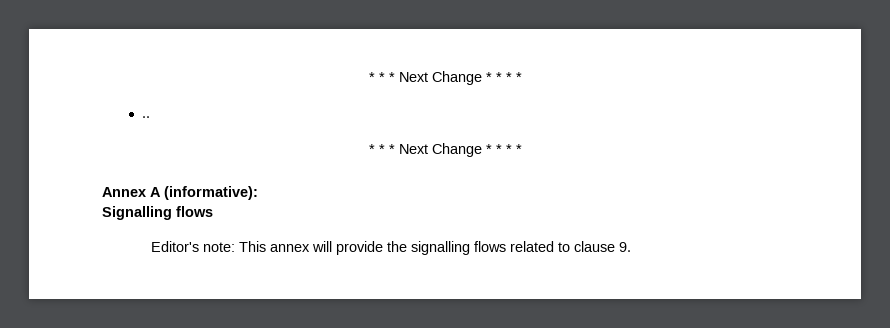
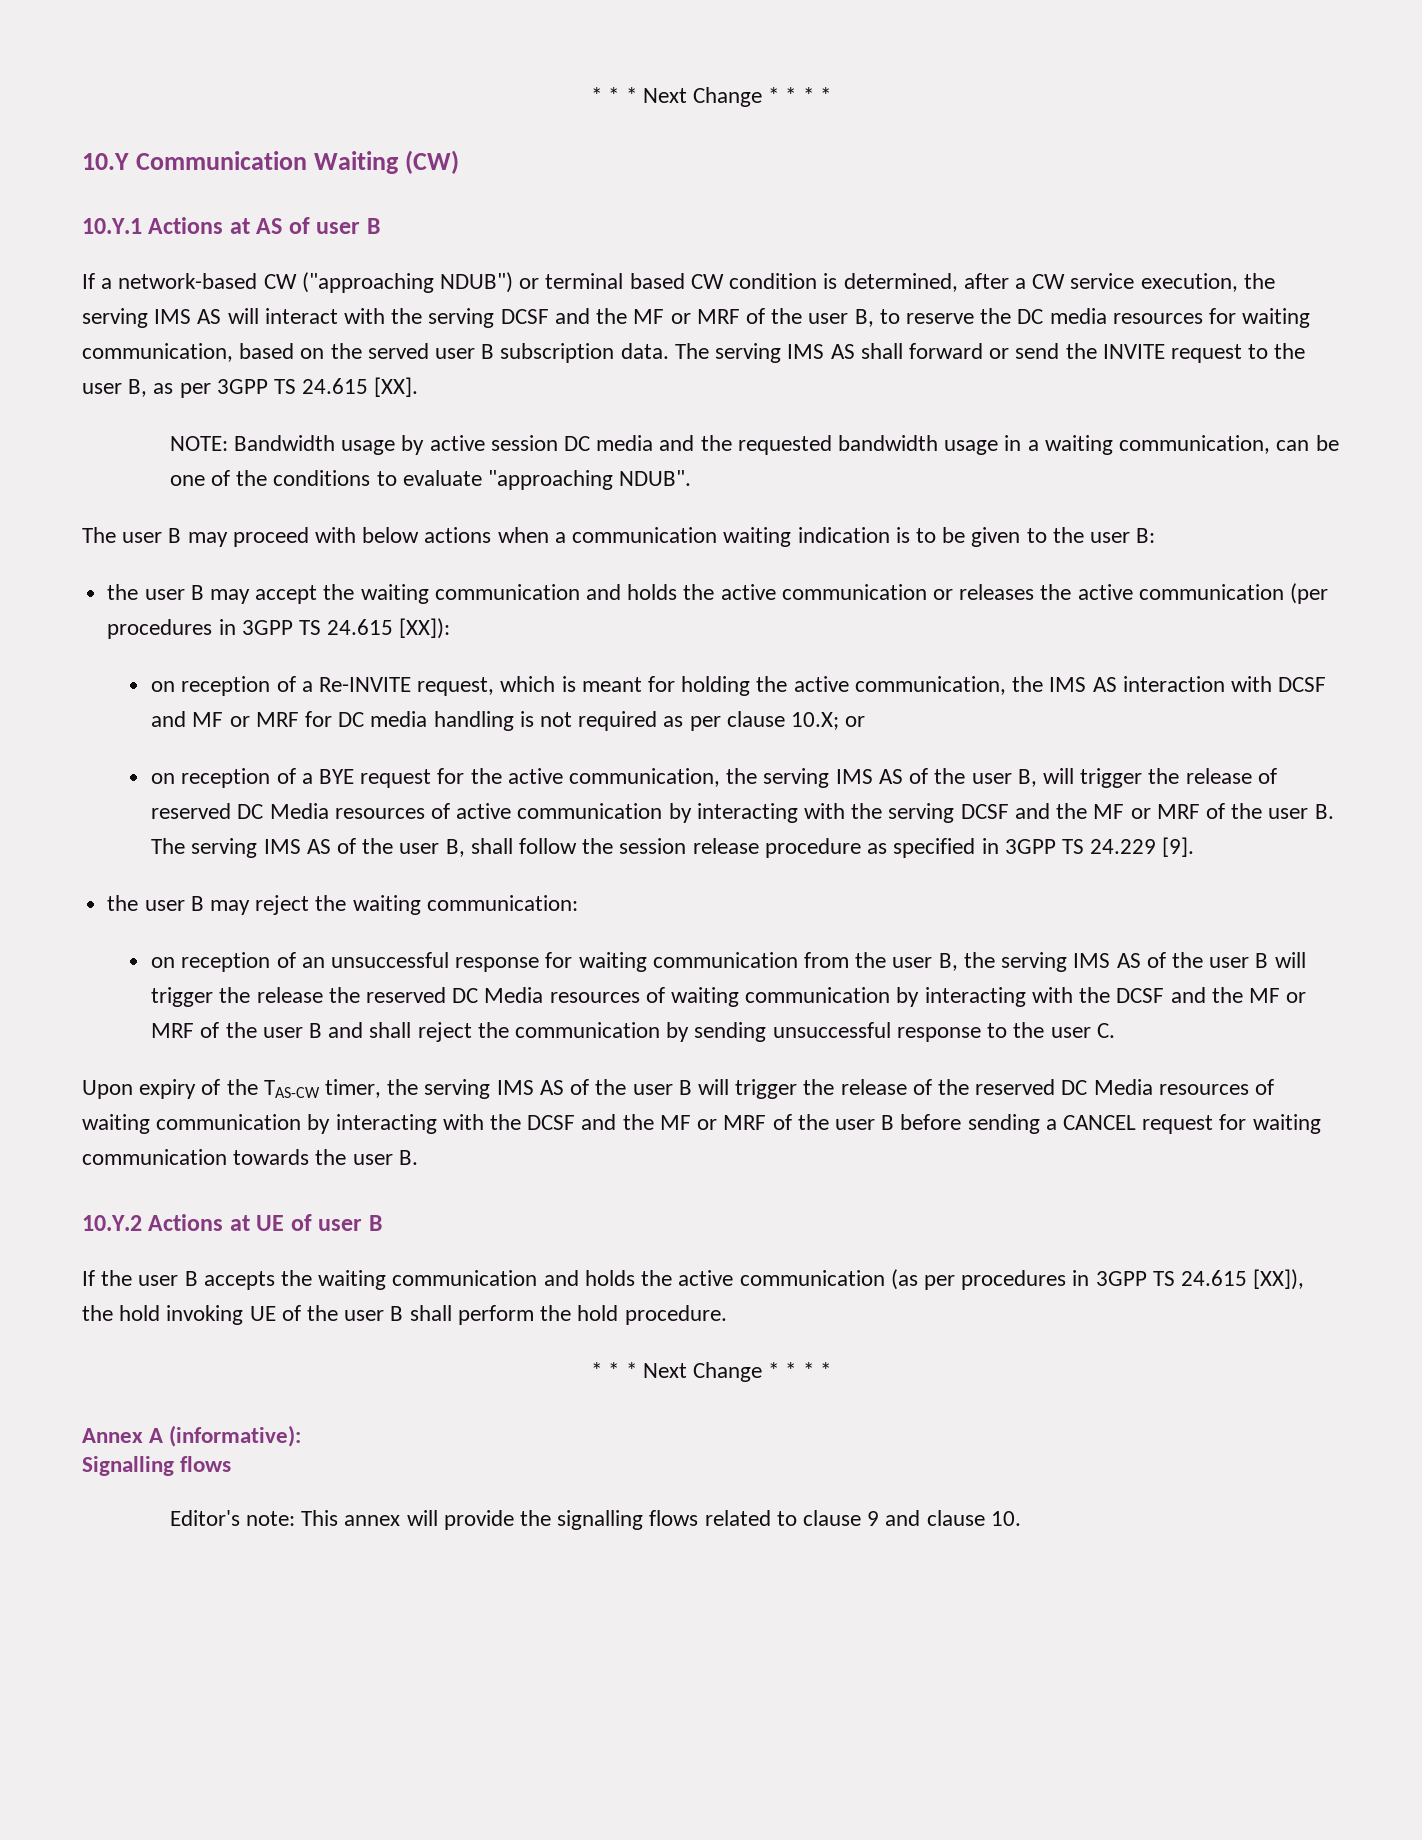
[368,71,522,85] [142,116,151,118] * * * Next Change * * * * // .. -> [591,87,831,107] [82,150,459,174] [82,217,380,234] [82,272,1275,293] [82,308,1311,328] [82,343,1306,363] [82,377,419,398] [169,435,1339,455] [169,470,692,490] [82,527,1156,547] [107,583,1329,604] [107,618,451,639] [151,676,1327,696] [151,711,866,731] [151,768,1277,788] [151,803,1334,823] [151,837,1195,858] [107,895,578,915] [151,952,1306,972] [151,987,1307,1007] [151,1022,1115,1042] [82,1079,1275,1099] [82,1114,1321,1134] [82,1149,418,1165] [82,1214,382,1231] [82,1269,1305,1290] [82,1305,727,1325] * * * Next Change * * * * // 10.Y Communication Waiting (CW) // 10.Y.1 Actions at AS of user B // If a network-based CW ("approaching NDUB") or terminal based CW condition is determined, after a CW service execution, the serving IMS AS will interact with the serving DCSF and the MF or MRF of the user B, to reserve the DC media resources for waiting communication, based on the served user B subscription data. The serving IMS AS shall forward or send the INVITE request to the user B, as per 3GPP TS 24.615 [XX]. // NOTE: Bandwidth usage by active session DC media and the requested bandwidth usage in a waiting communication, can be one of the conditions to evaluate "approaching NDUB". // The user B may proceed with below actions when a communication waiting indication is to be given to the user B: // the user B may accept the waiting communication and holds the active communication or releases the active communication (per procedures in 3GPP TS 24.615 [XX]): // on reception of a Re-INVITE request, which is meant for holding the active communication, the IMS AS interaction with DCSF and MF or MRF for DC media handling is not required as per clause 10.X; or // on reception of a BYE request for the active communication, the serving IMS AS of the user B, will trigger the release of reserved DC Media resources of active communication by interacting with the serving DCSF and the MF or MRF of the user B. The serving IMS AS of the user B, shall follow the session release procedure as specified in 3GPP TS 24.229 [9]. // the user B may reject the waiting communication: // on reception of an unsuccessful response for waiting communication from the user B, the serving IMS AS of the user B will trigger the release the reserved DC Media resources of waiting communication by interacting with the DCSF and the MF or MRF of the user B and shall reject the communication by sending unsuccessful response to the user C. // Upon expiry of the TAS-CW timer, the serving IMS AS of the user B will trigger the release of the reserved DC Media resources of waiting communication by interacting with the DCSF and the MF or MRF of the user B before sending a CANCEL request for waiting communication towards the user B. // 10.Y.2 Actions at UE of user B // If the user B accepts the waiting communication and holds the active communication (as per procedures in 3GPP TS 24.615 [XX]), the hold invoking UE of the user B shall perform the hold procedure.
[618,242,631,252] 9. -> [867,1510,1021,1526] 9 and clause 10.

